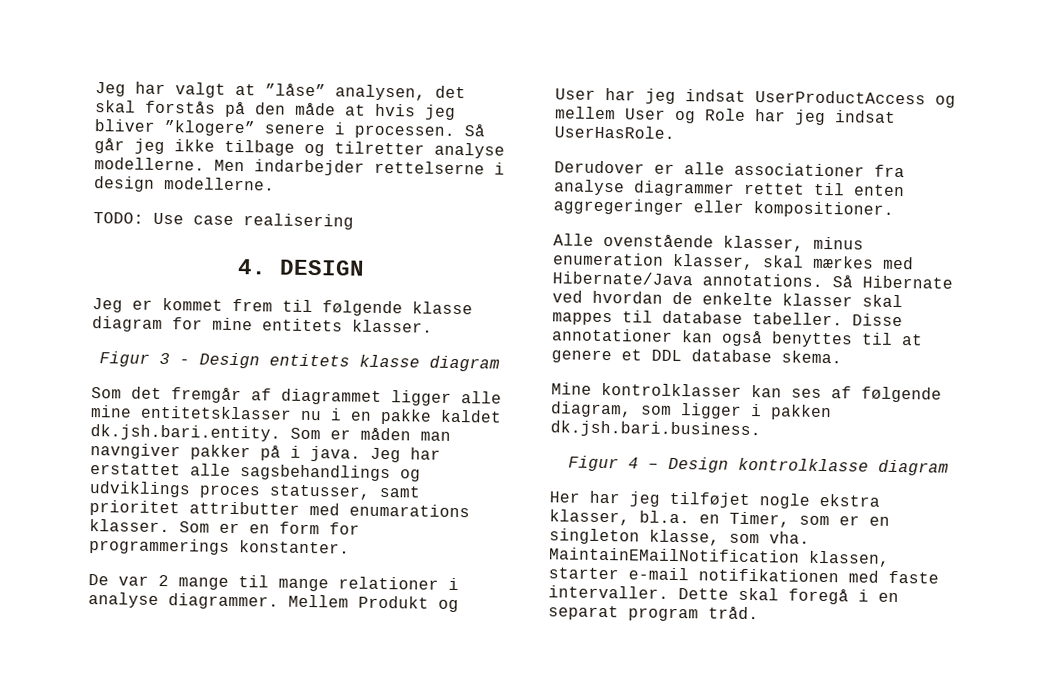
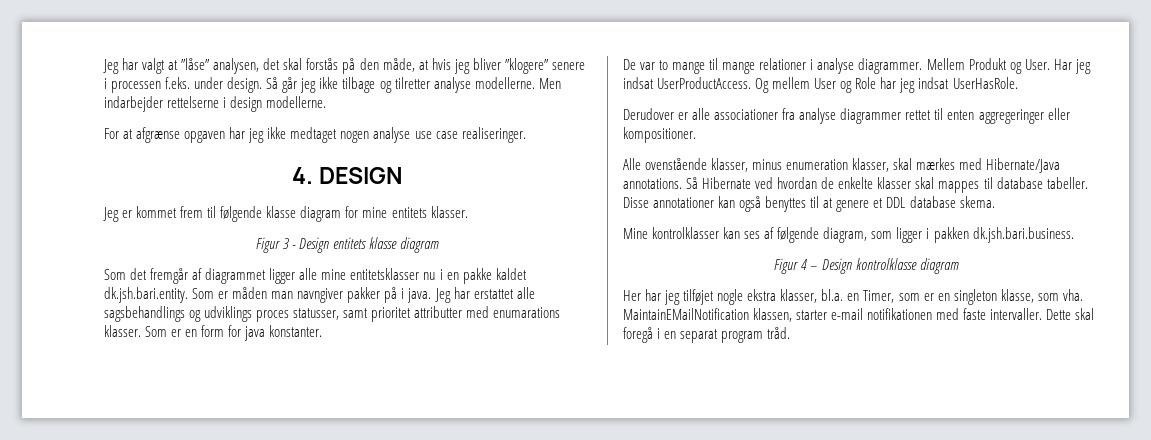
[295,102,336,116] måde -> [382,58,415,72] måde,
[354,124,455,139] processen. -> [111,77,263,93] processen f.eks. under design.
[93,212,354,230] TODO: Use case realisering -> [104,127,526,143] For at afgrænse opgaven har jeg ikke medtaget nogen analyse use case realiseringer.
[89,538,230,555] programmerings -> [244,326,266,341] java
[158,574,169,587] 2 -> [659,60,669,70] to
[555,88,956,108] User har jeg indsat UserProductAccess og -> [1024,59,1091,74] [623,77,770,93] User. Har jeg indsat UserProductAccess. Og

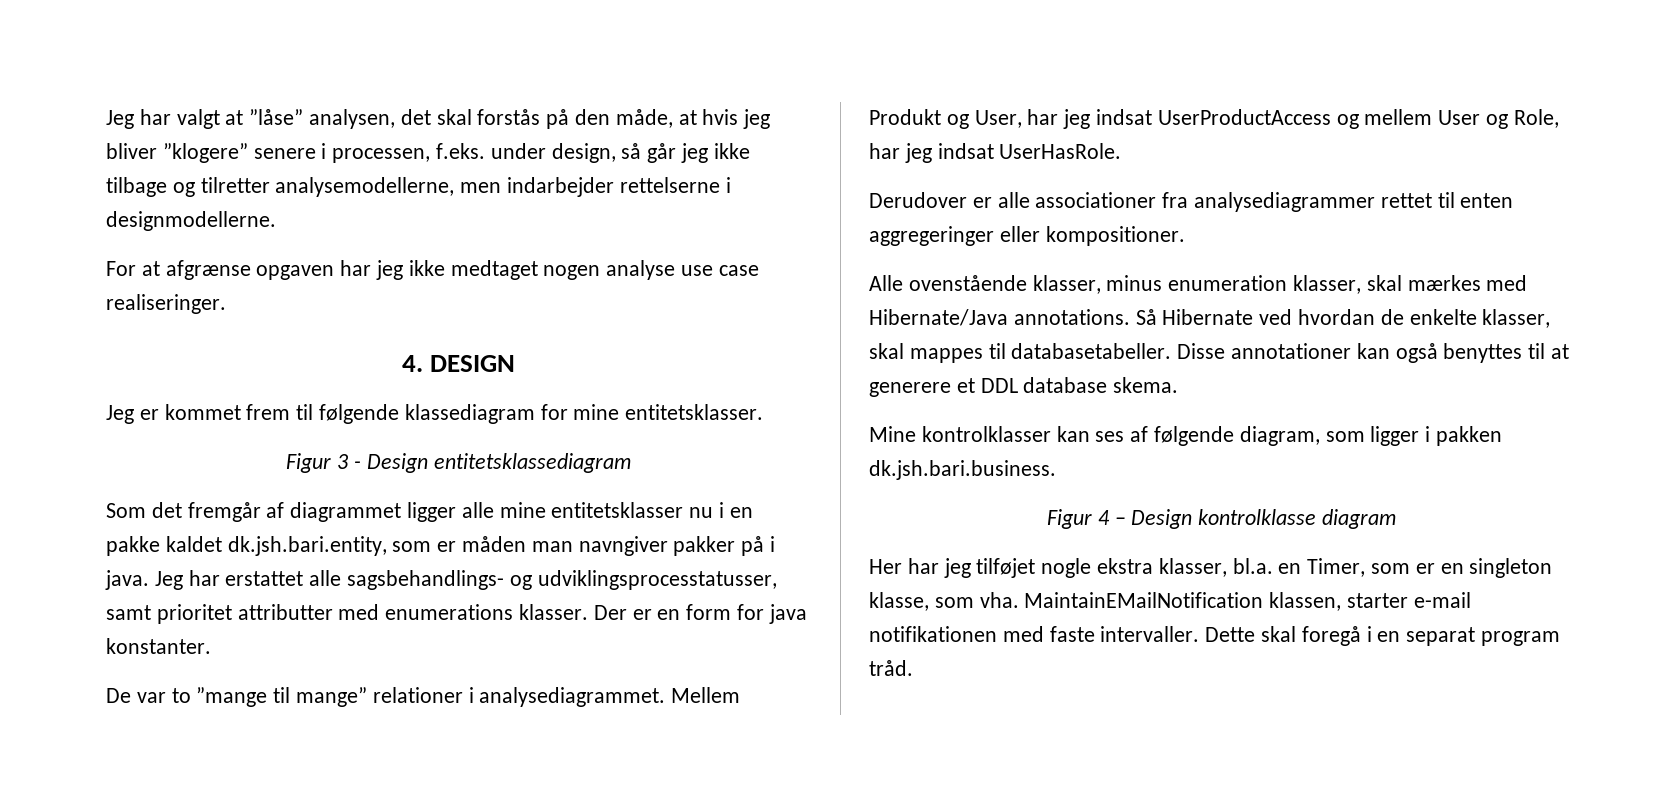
[111,81,162,93] processen -> [332,148,431,163] processen,
[227,77,279,93] design. Så -> [551,143,642,163] design, så
[433,77,561,93] analyse modellerne. Men -> [275,177,502,197] analysemodellerne, men
[230,96,327,112] design modellerne. -> [106,211,276,231] designmodellerne.
[266,206,468,222] klasse diagram for mine entitets klasser. -> [404,404,764,424] klassediagram for mine entitetsklasser.
[333,237,440,253] entitets klasse diagram -> [433,453,631,473] entitetsklassediagram
[104,287,215,303] dk.jsh.bari.entity. Som -> [227,536,432,556] dk.jsh.bari.entity, som
[104,306,340,322] sagsbehandlings og udviklings proces statusser, -> [347,570,777,590] sagsbehandlings- og udviklingsprocesstatusser,
[493,307,561,318] [104,325,168,337] enumarations klasser. Som -> [385,604,627,620] enumerations klasser. Der
[672,58,1091,74] [623,77,770,93] mange til mange relationer i analyse diagrammer. Mellem Produkt og User. Har jeg indsat UserProductAccess. Og -> [196,687,741,707] [869,109,1359,129] ”mange til mange” relationer i analysediagrammet. Mellem Produkt og User, har jeg indsat UserProductAccess og
[855,77,877,89] Role -> [1513,109,1559,128] Role,
[799,108,902,124] analyse diagrammer -> [1194,192,1376,212] analysediagrammer
[877,177,912,189] klasser -> [1482,309,1551,328] klasser,
[996,177,1088,189] database tabeller. -> [1011,343,1172,359] databasetabeller.
[836,200,870,212] genere -> [869,382,951,397] generere

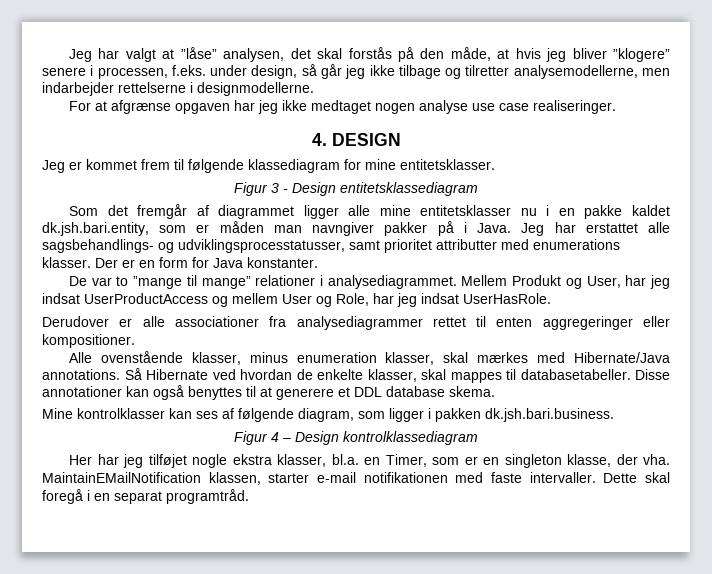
[105,570,149,590] java. -> [477,223,512,233] Java.
[768,604,807,624] java -> [213,258,243,268] Java
[1198,509,1397,529] kontrolklasse diagram -> [343,431,478,445] kontrolklassediagram
[934,597,974,608] som -> [616,454,638,465] der
[1481,631,1561,646] [869,660,913,676] program tråd. -> [166,489,249,504] programtråd.

